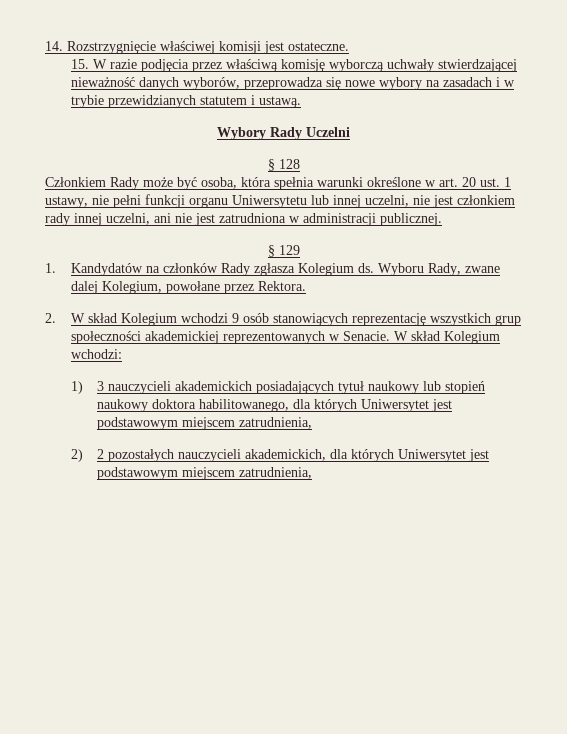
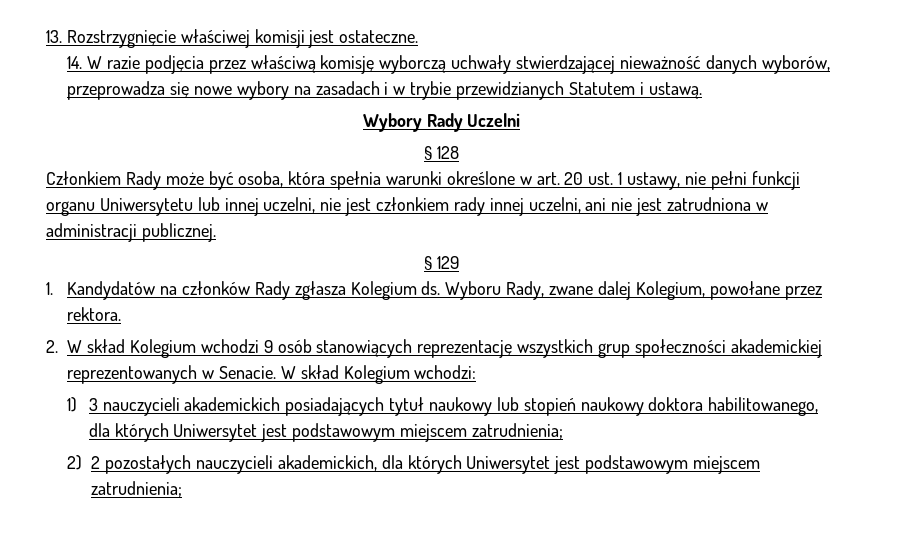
[45,41,63,51] 14. -> [46,30,62,43] 13.
[70,59,89,69] 15. -> [67,56,83,69] 14.
[199,96,247,105] statutem -> [568,82,635,95] Statutem
[257,281,306,291] Rektora. -> [67,307,122,321] rektora.
[238,417,312,429] zatrudnienia, -> [471,423,563,439] zatrudnienia;
[238,467,312,479] zatrudnienia, -> [91,481,183,497] zatrudnienia;

